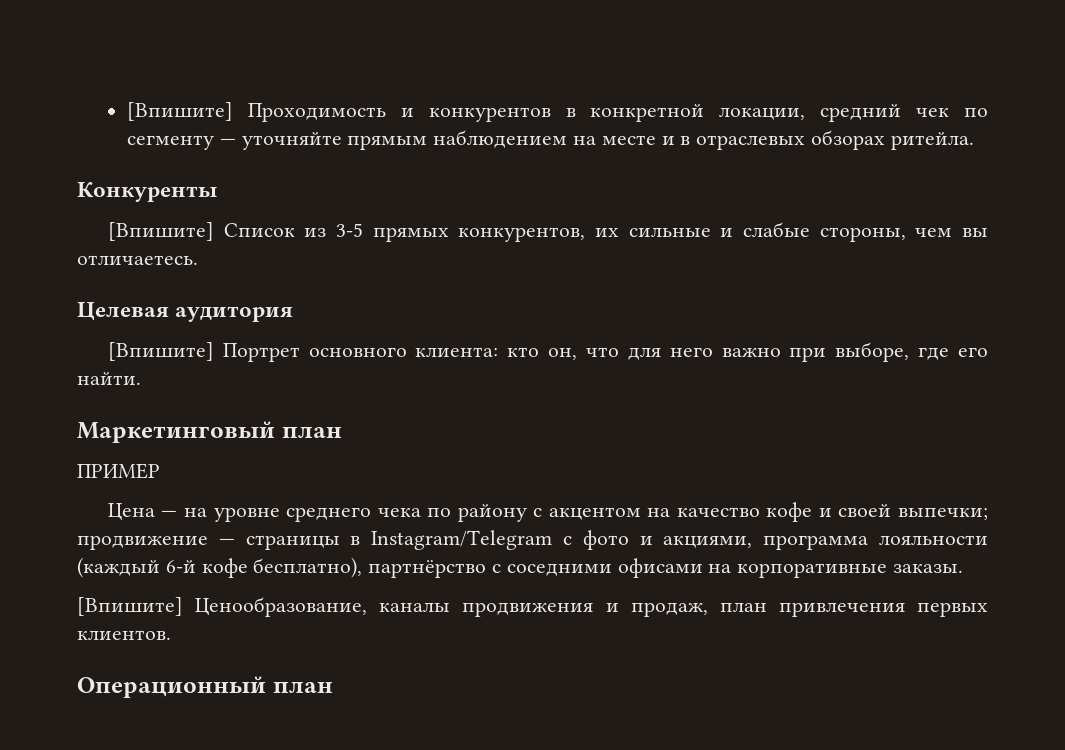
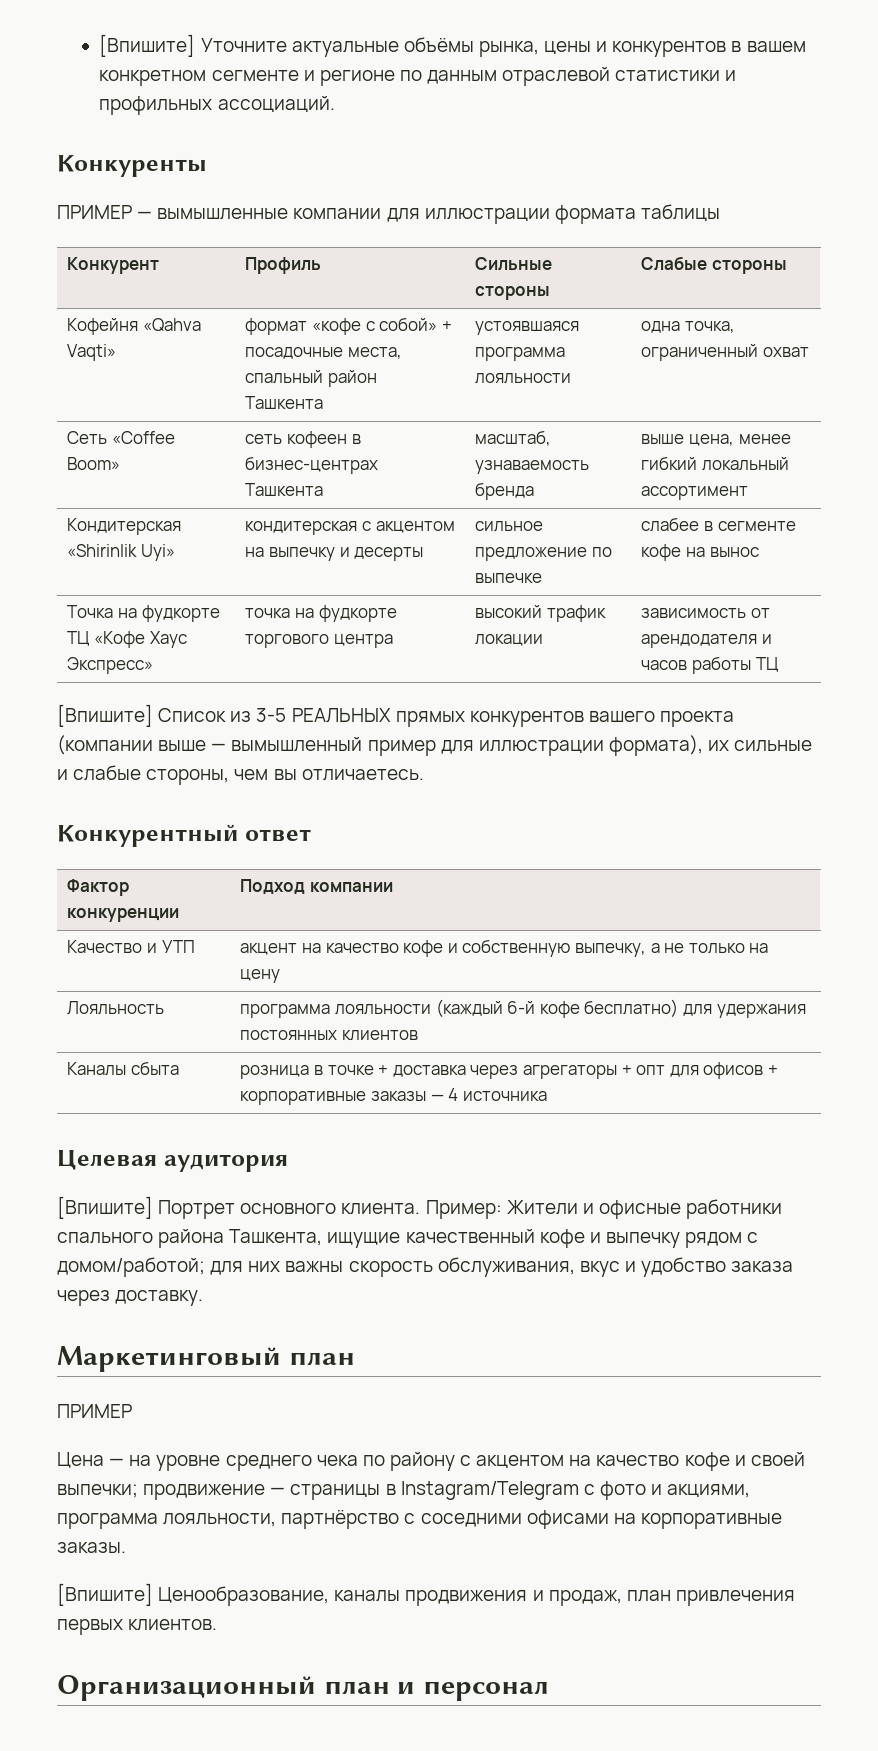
[126,102,989,122] [126,130,974,150] [77,182,217,202] [107,222,586,242] [Впишите] Проходимость и конкурентов в конкретной локации, средний чек по сегменту — уточняйте прямым наблюдением на месте и в отраслевых обзорах ритейла. // Конкуренты // [Впишите] Список из 3-5 прямых конкурентов, -> [99,34,806,57] [99,67,737,86] [99,96,335,115] [57,155,207,177] [57,204,720,224] [67,257,160,274] [245,257,322,274] [475,257,553,271] [475,286,551,300] [641,256,788,274] [67,318,202,335] [67,344,117,361] [245,317,452,335] [245,347,403,359] [245,370,378,387] [245,396,324,409] [475,321,580,335] [475,347,566,361] [475,373,572,384] [641,321,736,333] [641,344,810,361] [67,431,176,444] [67,457,121,470] [245,431,361,448] [245,456,379,474] [245,483,324,496] [475,430,552,446] [475,460,590,474] [475,482,535,500] [641,434,791,446] [641,456,790,471] [641,486,749,500] [67,518,182,535] [67,544,176,561] [245,521,455,535] [245,547,424,561] [475,521,544,532] [475,547,613,561] [475,573,543,583] [641,517,796,532] [641,544,759,561] [67,605,220,622] [67,631,187,648] [67,657,154,674] [245,605,397,622] [245,634,394,648] [475,605,607,622] [475,634,544,646] [641,608,771,618] [641,634,773,648] [641,656,779,674] [57,704,735,727] [57,735,703,756] [Впишите] Уточните актуальные объёмы рынка, цены и конкурентов в вашем конкретном сегменте и регионе по данным отраслевой статистики и профильных ассоциаций. // Конкуренты // ПРИМЕР — вымышленные компании для иллюстрации формата таблицы // Конкурент | Профиль | Сильные стороны | Слабые стороны // Кофейня «Qahva Vaqti» | формат «кофе с собой» + посадочные места, спальный район Ташкента | устоявшаяся программа лояльности | одна точка, ограниченный охват // Сеть «Coffee Boom» | сеть кофеен в бизнес-центрах Ташкента | масштаб, узнаваемость бренда | выше цена, менее гибкий локальный ассортимент // Кондитерская «Shirinlik Uyi» | кондитерская с акцентом на выпечку и десерты | сильное предложение по выпечке | слабее в сегменте кофе на вынос // Точка на фудкорте ТЦ «Kофе Хаус Экспресс» | точка на фудкорте торгового центра | высокий трафик локации | зависимость от арендодателя и часов работы ТЦ // [Впишите] Список из 3-5 РЕАЛЬНЫХ прямых конкурентов вашего проекта (компании выше — вымышленный пример для иллюстрации формата),
(198, 260) none -> [57,824,311,847] [67,879,130,896] [67,908,180,922] [240,879,394,894] [67,940,195,953] [240,939,769,957] [240,969,281,983] [67,1001,165,1015] [240,999,806,1018] [240,1030,419,1041] [67,1061,180,1076] [240,1062,778,1079] [240,1088,547,1105] // Конкурентный ответ // Фактор конкуренции | Подход компании // Качество и УТП | акцент на качество кофе и собственную выпечку, а не только на цену // Лояльность | программа лояльности (каждый 6-й кофе бесплатно) для удержания постоянных клиентов // Каналы сбыта | розница в точке + доставка через агрегаторы + опт для офисов + корпоративные заказы — 4 источника
[415,342,989,362] [77,372,141,385] клиента: кто он, что для него важно при выборе, где его найти. -> [341,1199,783,1219] [57,1229,759,1248] [57,1257,794,1277] [57,1290,204,1306] клиента. Пример: Жители и офисные работники спального района Ташкента, ищущие качественный кофе и выпечку рядом с домом/работой; для них важны скорость обслуживания, вкус и удобство заказа через доставку.
[878,535,988,545] [77,557,363,578] лояльности (каждый 6-й кофе бесплатно), -> [163,1513,277,1527] лояльности,
[77,676,333,698] Операционный план -> [57,1675,550,1701] Организационный план и персонал

